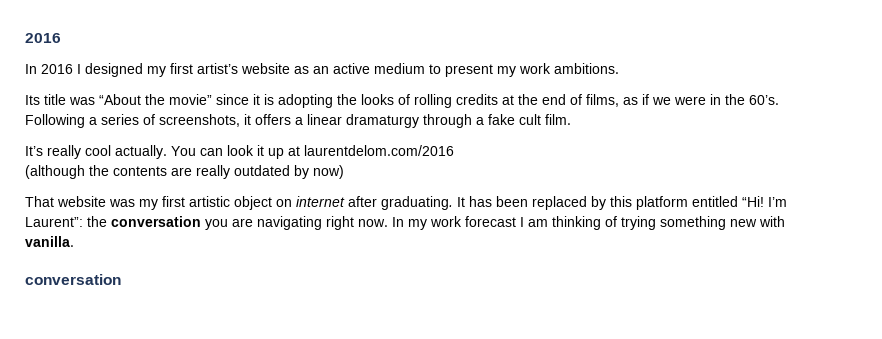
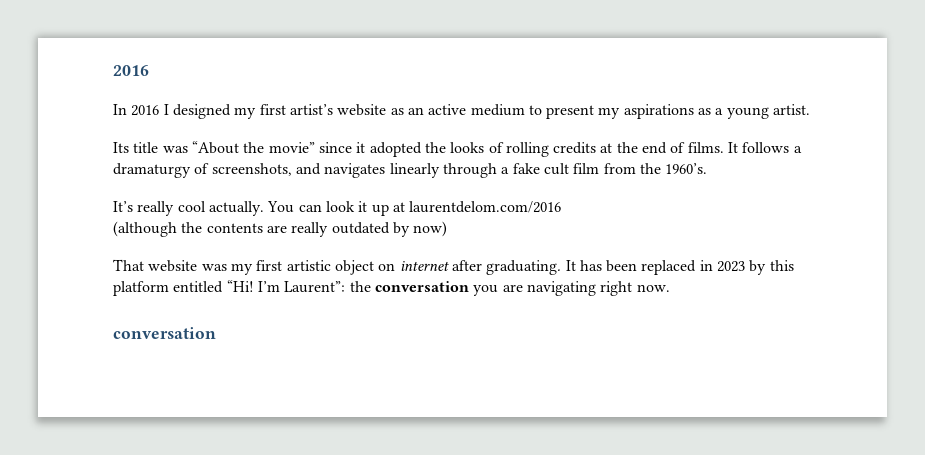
[519,63,619,74] work ambitions. -> [623,104,811,119] aspirations as a young artist.
[264,94,333,108] is adopting -> [369,142,422,157] adopted
[586,94,779,107] [25,114,571,128] films, as if we were in the 60’s. Following a series of screenshots, it offers a linear dramaturgy through a fake cult film. -> [687,142,802,153] [113,163,708,178] films. It follows a dramaturgy of screenshots, and navigates linearly through a fake cult film from the 1960’s.
(587, 203) none -> [699,260,746,272] in 2023
[392,216,785,230] [25,236,74,247] In my work forecast I am thinking of trying something new with vanilla. -> (670, 288) none

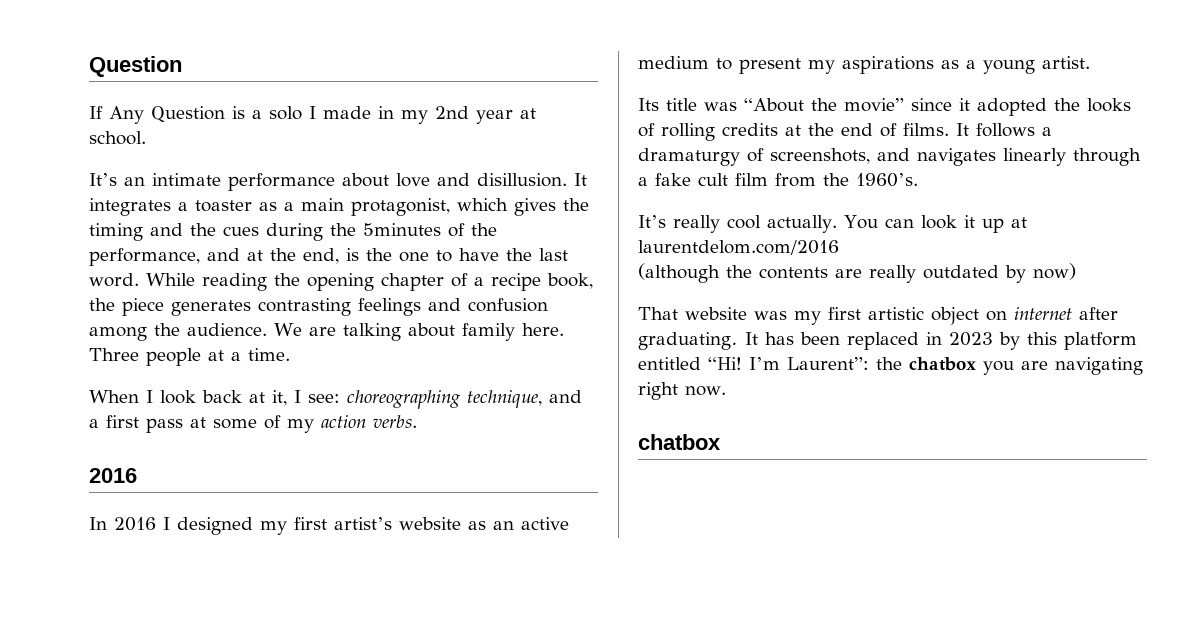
(113, 70) none -> [89,56,182,77] [89,106,536,124] [89,131,146,145] [89,173,587,191] [89,198,589,216] [89,223,497,241] [89,248,568,266] [89,273,593,291] [89,298,548,316] [89,323,564,341] [89,348,290,366] [89,390,582,409] [89,415,417,433] Question // If Any Question is a solo I made in my 2nd year at school. // It’s an intimate performance about love and disillusion. It integrates a toaster as a main protagonist, which gives the timing and the cues during the 5minutes of the performance, and at the end, is the one to have the last word. While reading the opening chapter of a recipe book, the piece generates contrasting feelings and confusion among the audience. We are talking about family here. Three people at a time. // When I look back at it, I see: choreographing technique, and a first pass at some of my action verbs. //
[374,281,469,292] conversation -> [909,357,976,371] chatbox
[113,327,216,339] conversation -> [638,434,721,450] chatbox

